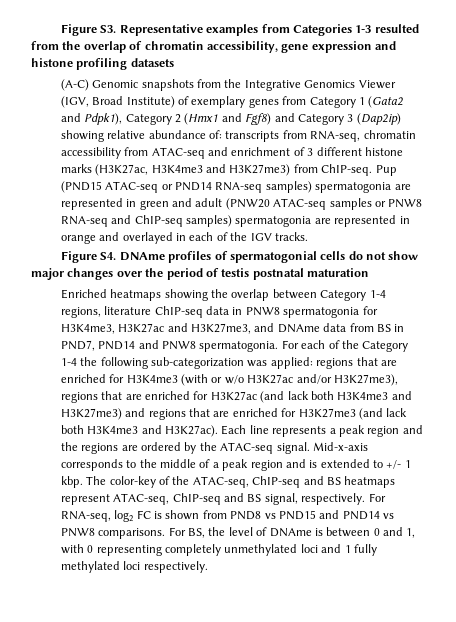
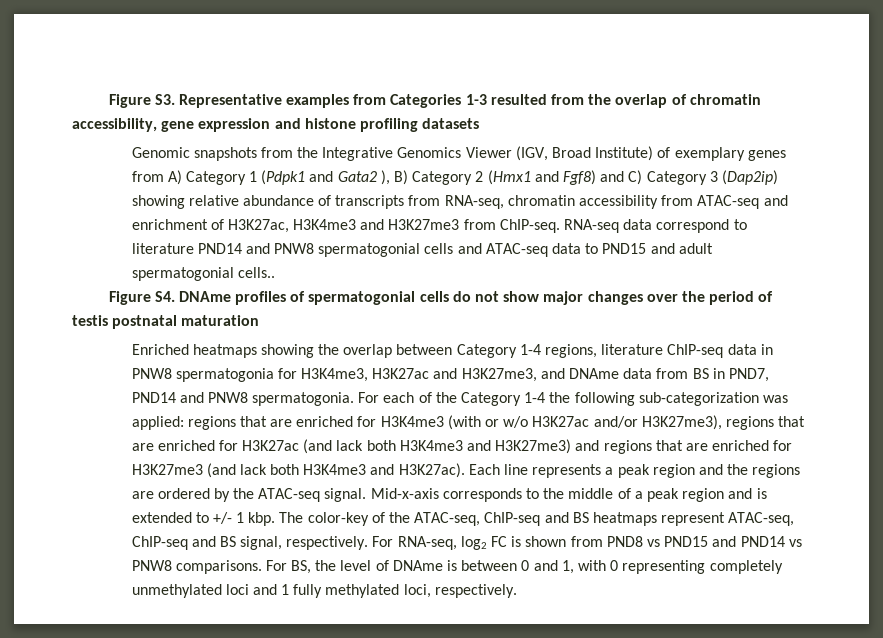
[60,79,89,91] (A-C) -> (480, 123) none
(307, 100) none -> [167,170,182,185] A)
[368,96,404,108] [60,113,123,125] (Gata2 and Pdpk1), -> [261,170,409,185] (Pdpk1 and Gata2 ), B)
(295, 117) none -> [628,170,643,185] C)
[209,130,223,139] of: -> [318,195,332,206] of
[307,147,403,156] [60,164,291,176] 3 different histone marks (H3K27ac, H3K4me3 and H3K27me3) -> [227,219,460,233] H3K27ac, H3K4me3 and H3K27me3
[375,165,397,176] [60,181,411,193] [60,198,423,210] [60,215,410,227] [60,232,308,244] Pup (PND15 ATAC-seq or PND14 RNA-seq samples) spermatogonia are represented in green and adult (PNW20 ATAC-seq samples or PNW8 RNA-seq and ChIP-seq samples) spermatogonia are represented in orange and overlayed in each of the IGV tracks. -> [564,219,747,233] [131,243,713,257] [131,267,275,281] RNA-seq data correspond to literature PND14 and PNW8 spermatogonial cells and ATAC-seq data to PND15 and adult spermatogonial cells..
[123,561,141,570] loci -> [403,584,431,598] loci,

